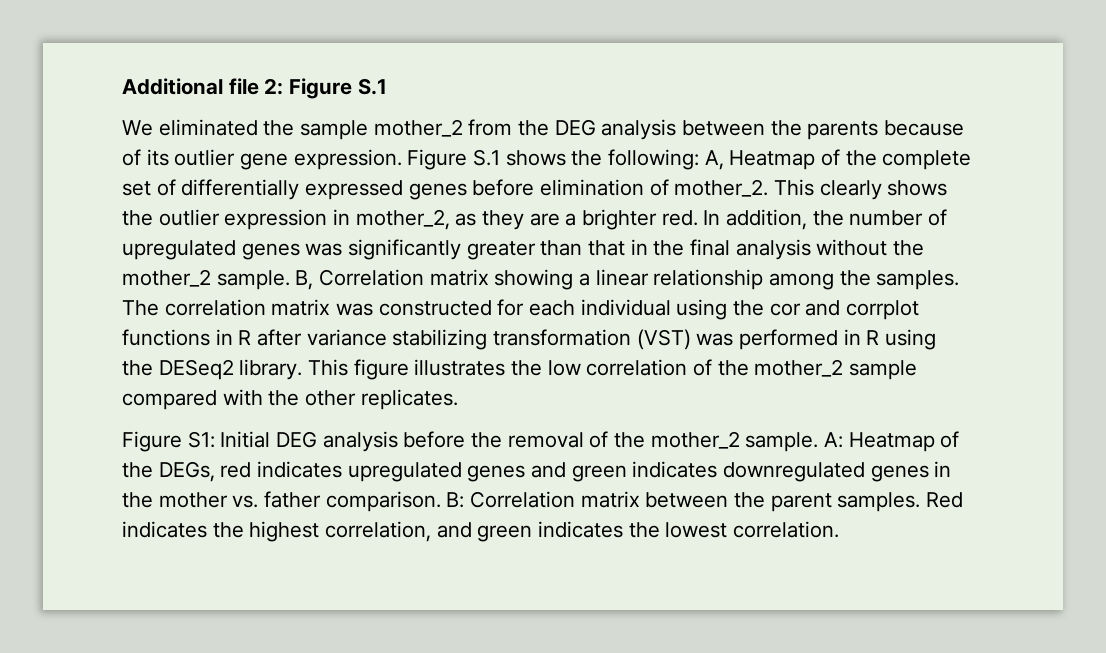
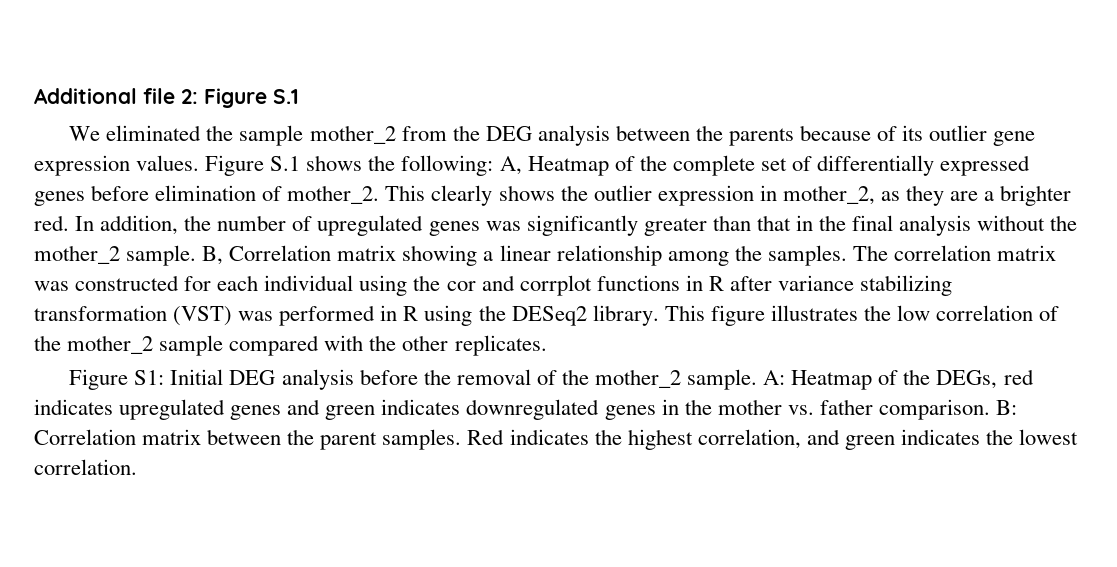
[293,149,402,170] expression. -> [34,155,200,176] expression values.

